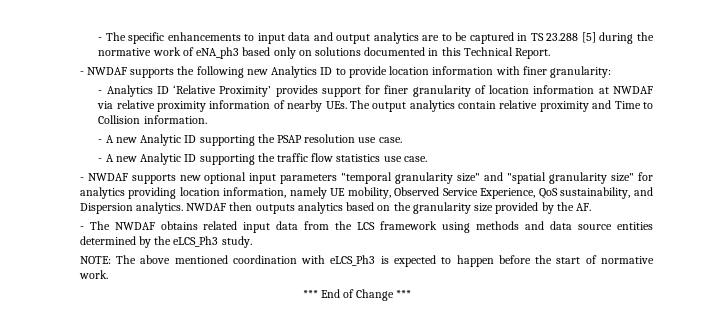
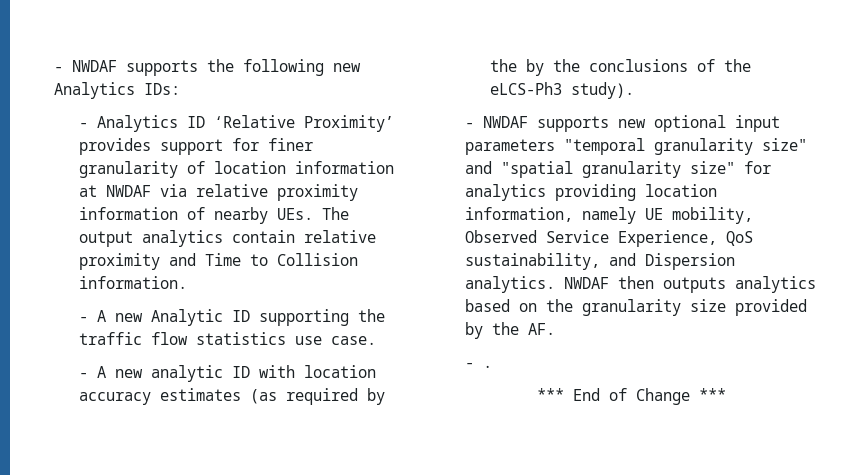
[98,32,654,44] [98,47,551,59] [79,71,84,75] - The specific enhancements to input data and output analytics are to be captured in TS 23.288 [5] during the normative work of eNA_ph3 based only on solutions documented in this Technical Report. // - -> [54,67,64,72] -
[320,66,612,78] ID to provide location information with finer granularity: -> [144,83,181,95] IDs:
[276,134,356,143] PSAP resolution -> [78,332,286,345] traffic flow statistics
[140,153,427,165] Analytic ID supporting the traffic flow statistics use case. -> [150,365,376,382] [78,388,385,405] [489,59,751,76] [489,82,634,99] analytic ID with location accuracy estimates (as required by the by the conclusions of the eLCS-Ph3 study).
[89,221,653,233] [79,236,252,248] [79,255,654,267] [78,270,108,279] The NWDAF obtains related input data from the LCS framework using methods and data source entities determined by the eLCS_Ph3 study. // NOTE: The above mentioned coordination with eLCS_Ph3 is expected to happen before the start of normative work. -> [483,365,493,368] .

